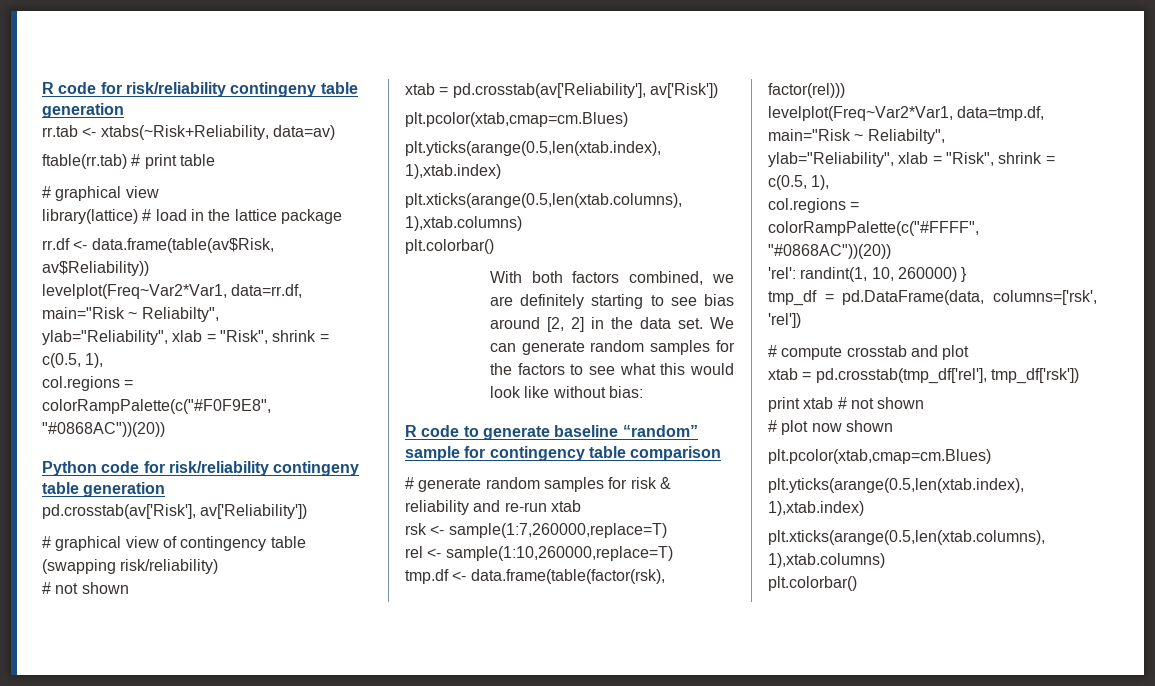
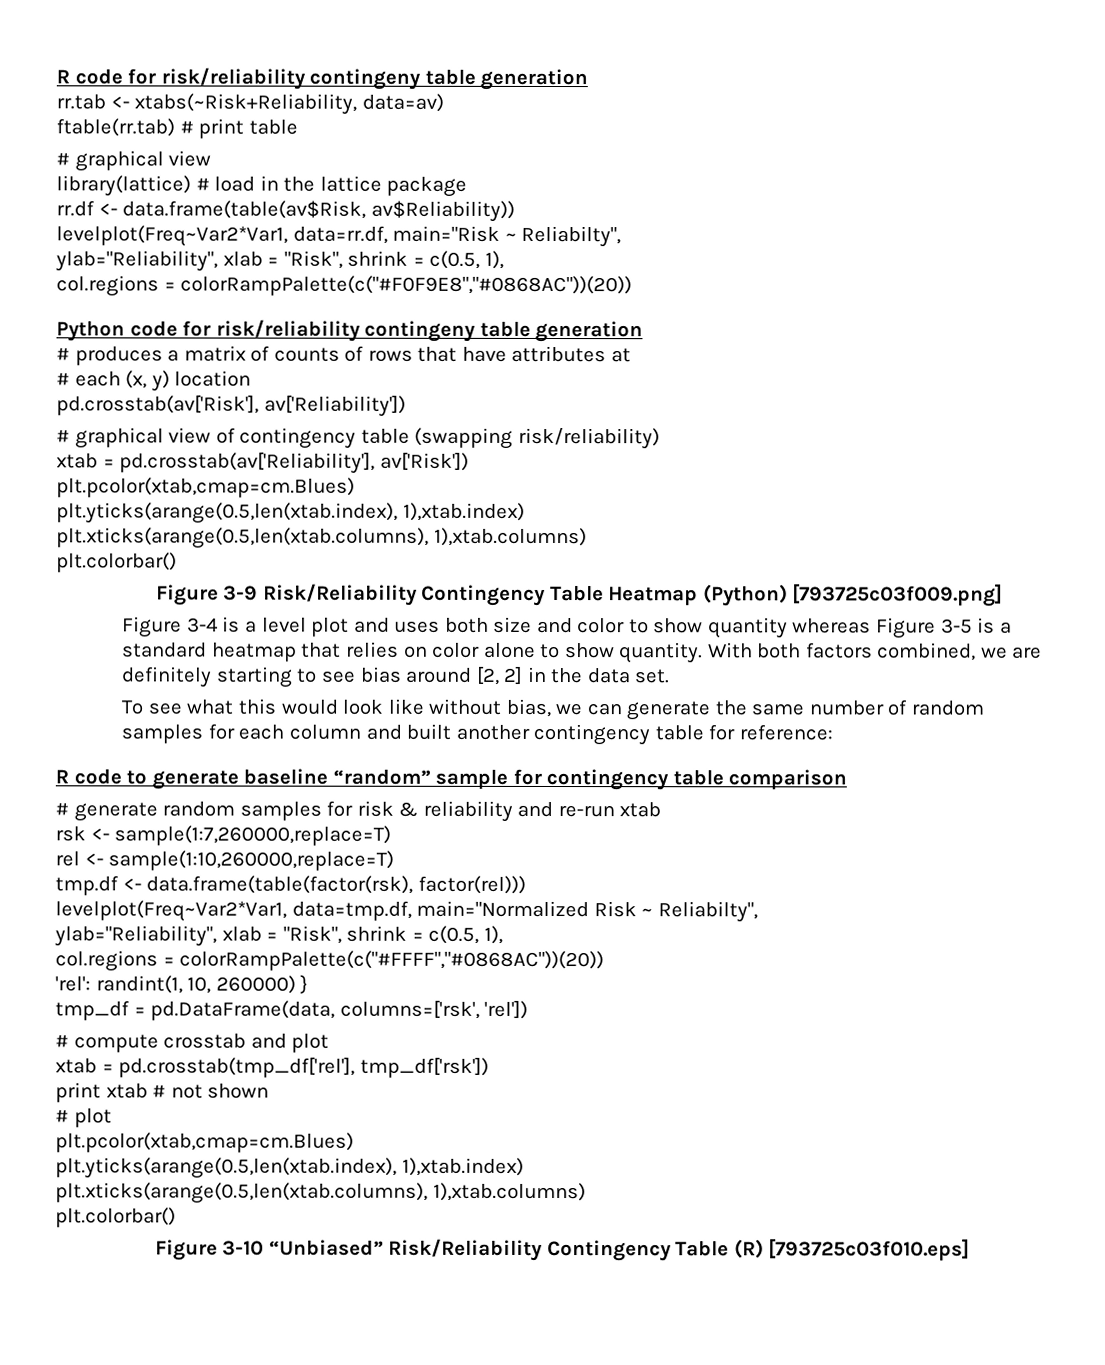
(166, 489) none -> [56,345,631,366] [56,370,252,392] // # produces a matrix of counts of rows that have attributes at // # each (x, y) location
[42,582,129,594] // # not shown -> (660, 438) none
(494, 246) none -> [155,583,1004,607] [122,616,1012,639] [122,641,704,664] Figure 3-9 Risk/Reliability Contingency Table Heatmap (Python) [793725c03f009.png] // Figure 3-4 is a level plot and uses both size and color to show quantity whereas Figure 3-5 is a standard heatmap that relies on color alone to show quantity.
[710,317,734,329] [489,340,735,355] [489,363,584,375] We can generate random samples for the factors to -> [121,700,144,715] // To
[608,386,643,398] bias: -> [505,698,984,721] [121,723,833,746] bias, we can generate the same number of random samples for each column and built another contingency table for reference:
[768,129,851,141] main="Risk -> [416,900,637,918] main="Normalized Risk
[811,420,893,432] [768,449,991,464] [768,478,1024,493] [768,501,864,516] [768,530,1045,545] [768,553,885,568] [768,576,857,591] now shown // plt.pcolor(xtab,cmap=cm.Blues) // plt.yticks(arange(0.5,len(xtab.index), 1),xtab.index) // plt.xticks(arange(0.5,len(xtab.columns), 1),xtab.columns) // plt.colorbar() -> [55,1132,354,1153] [55,1157,524,1179] [55,1182,586,1204] [55,1207,176,1228] [154,1238,971,1262] // plt.pcolor(xtab,cmap=cm.Blues) // plt.yticks(arange(0.5,len(xtab.index), 1),xtab.index) // plt.xticks(arange(0.5,len(xtab.columns), 1),xtab.columns) // plt.colorbar() // Figure 3-10 “Unbiased” Risk/Reliability Contingency Table (R) [793725c03f010.eps]

